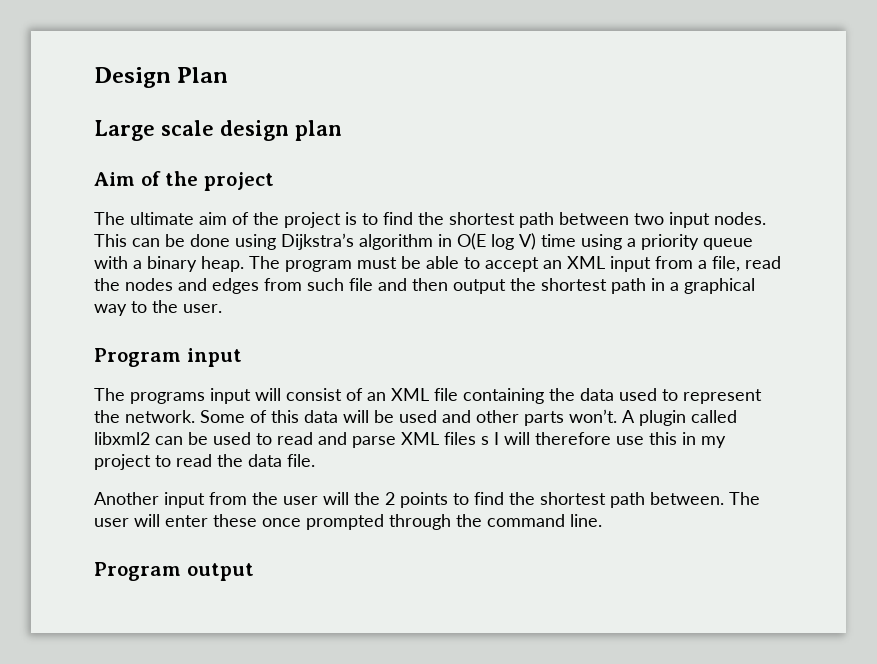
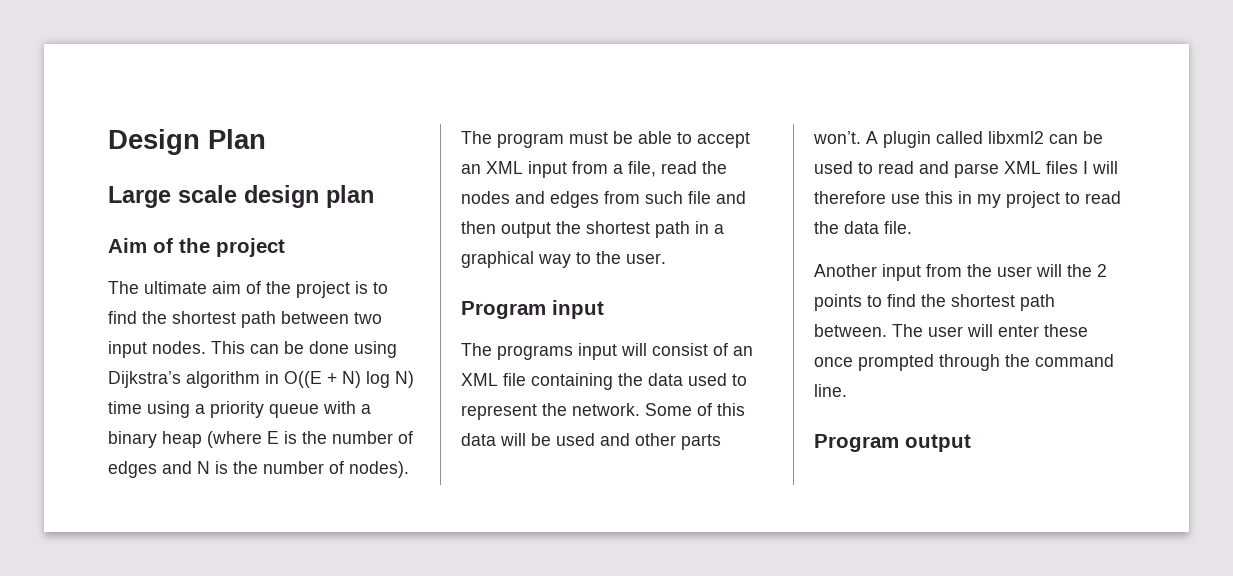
[457,233,536,250] O(E log V) -> [284,371,414,388] O((E + N) log N)
[201,256,244,272] heap. -> [162,431,413,448] [108,461,409,478] heap (where E is the number of edges and N is the number of nodes).
[481,436,489,445] s -> (1078, 167) none

